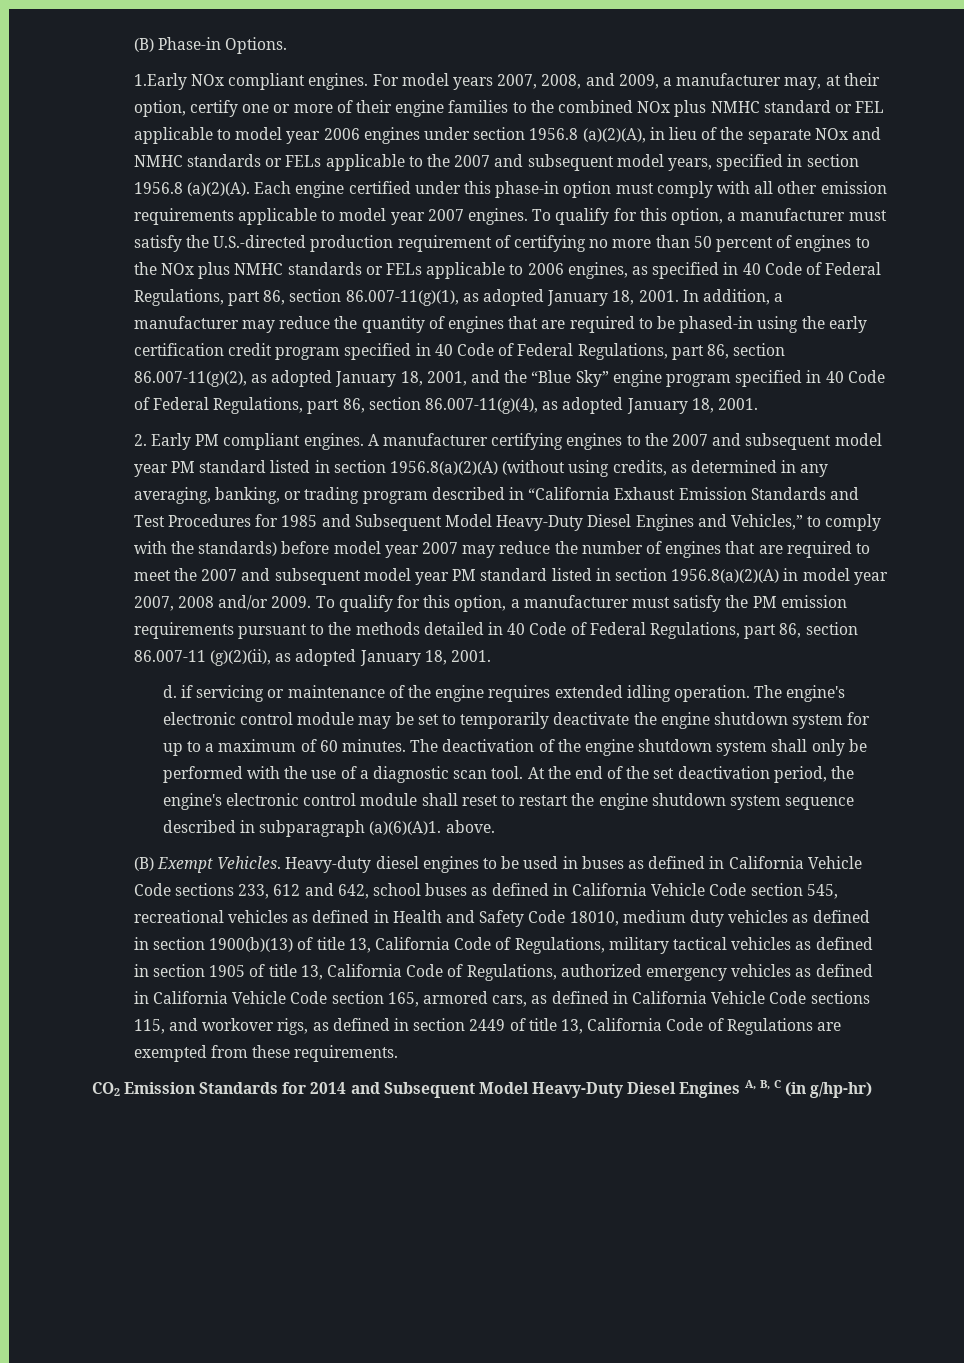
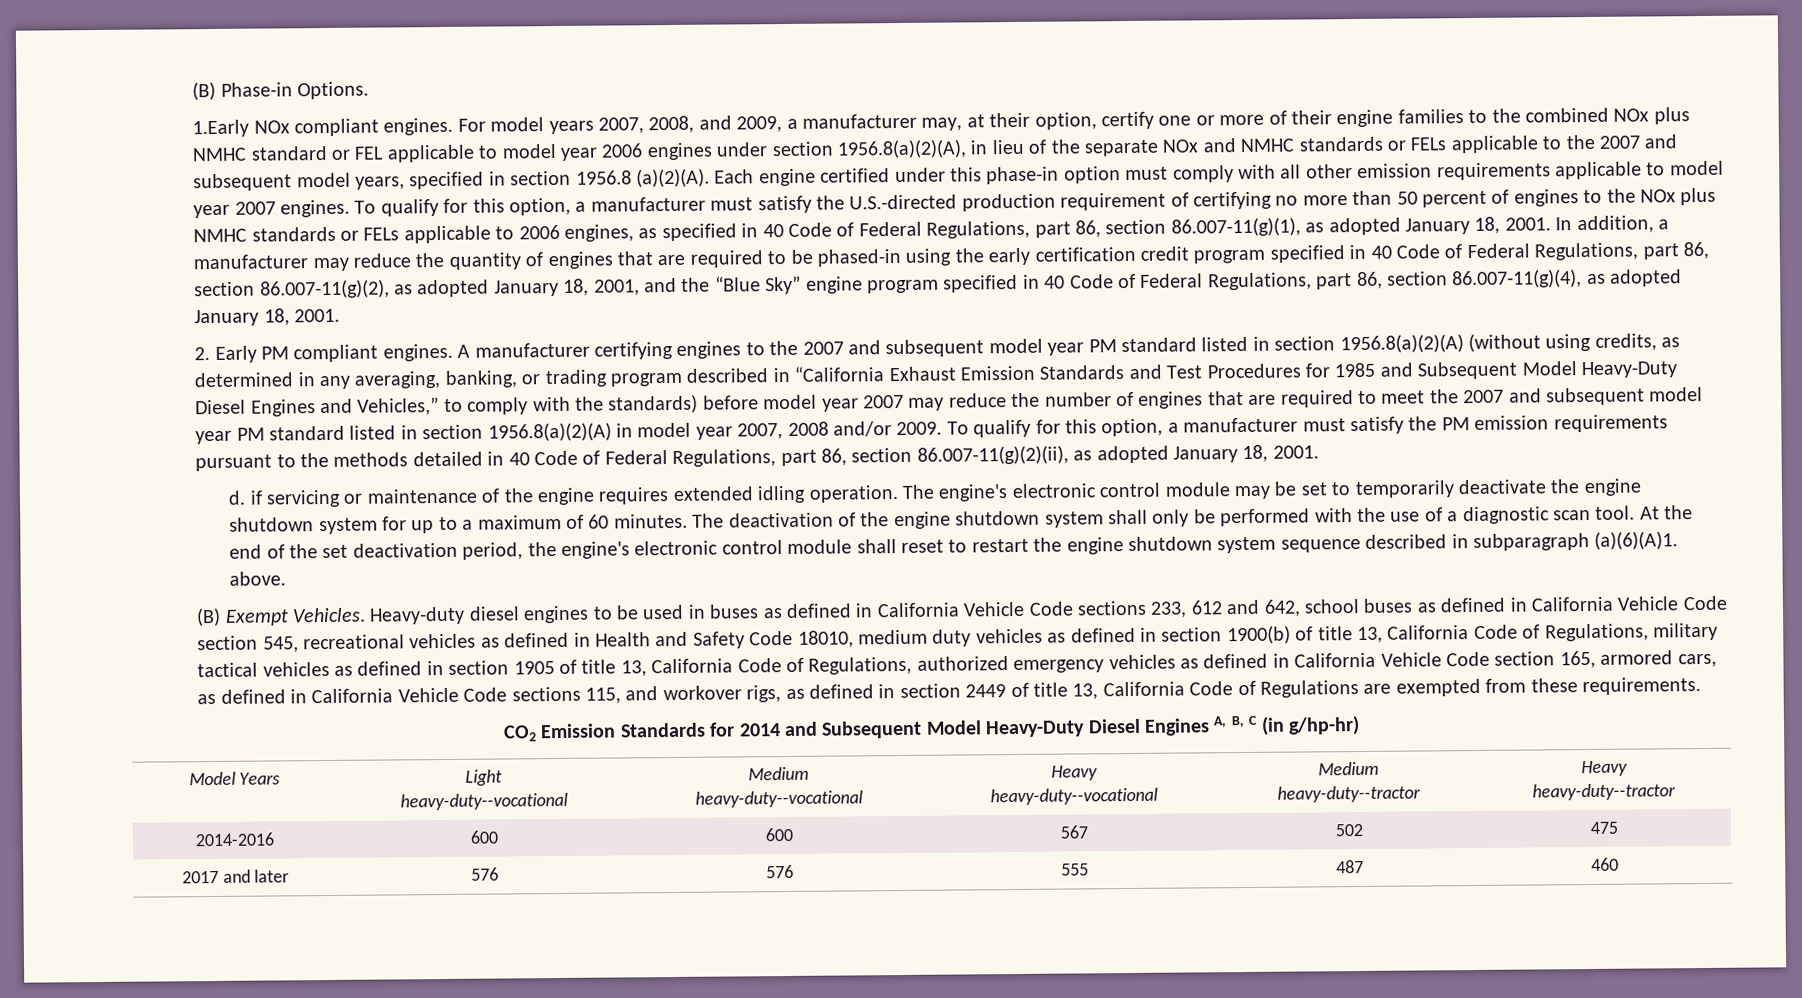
[529,128,646,143] 1956.8 (a)(2)(A), -> [836,139,967,159] 1956.8(a)(2)(A),
[133,649,272,666] 86.007-11 (g)(2)(ii), -> [916,445,1069,465] 86.007-11(g)(2)(ii),
[209,937,294,952] 1900(b)(13) -> [1226,625,1291,645] 1900(b)
(873, 1090) none -> [188,771,281,786] [465,769,503,786] [399,792,568,811] [748,766,809,781] [694,790,863,808] [1050,765,1098,781] [989,787,1158,806] [1318,761,1379,776] [1277,785,1421,803] [1580,760,1628,777] [1532,783,1676,801] [195,832,274,847] [469,830,498,844] [764,827,793,842] [1059,825,1088,839] [1334,823,1363,837] [1589,821,1618,835] [181,869,290,884] [470,867,499,881] [765,864,794,879] [1060,863,1089,876] [1335,859,1364,874] [1590,857,1619,871] // Model Years | Light // heavy-duty--vocational | Medium // heavy-duty--vocational | Heavy // heavy-duty--vocational | Medium // heavy-duty--tractor | Heavy // heavy-duty--tractor // 2014-2016 | 600 | 600 | 567 | 502 | 475 // 2017 and later | 576 | 576 | 555 | 487 | 460

